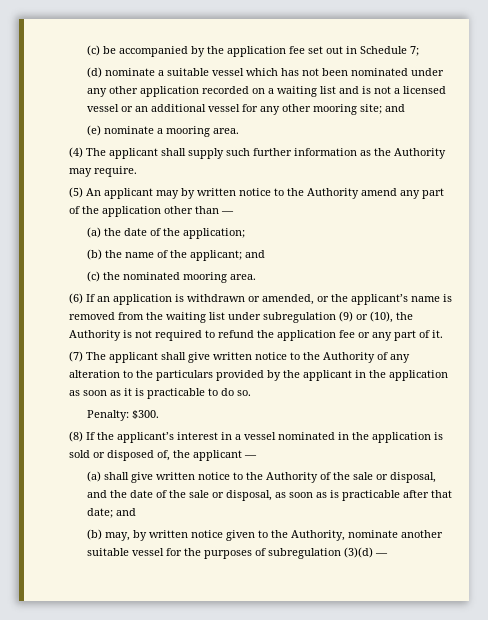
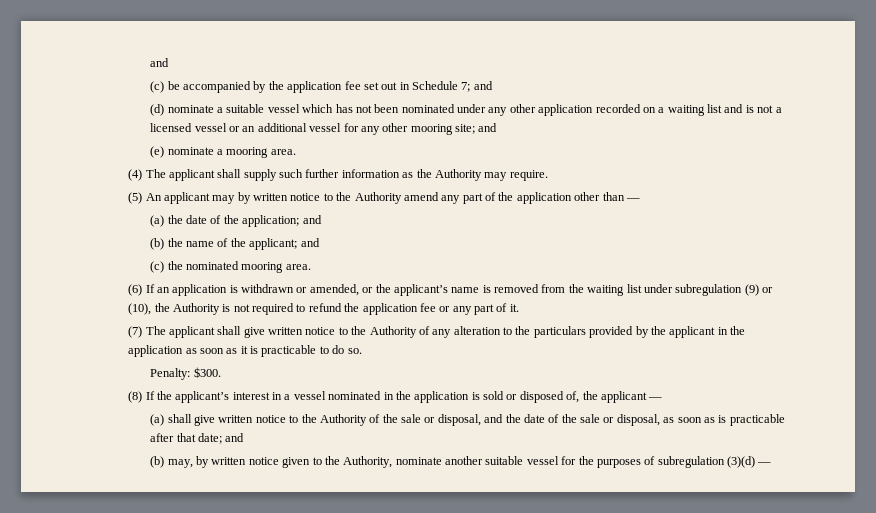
(87, 50) none -> [150,58,170,67] and //
(420, 51) none -> [473,81,493,90] and
(246, 233) none -> [302,215,322,224] and

